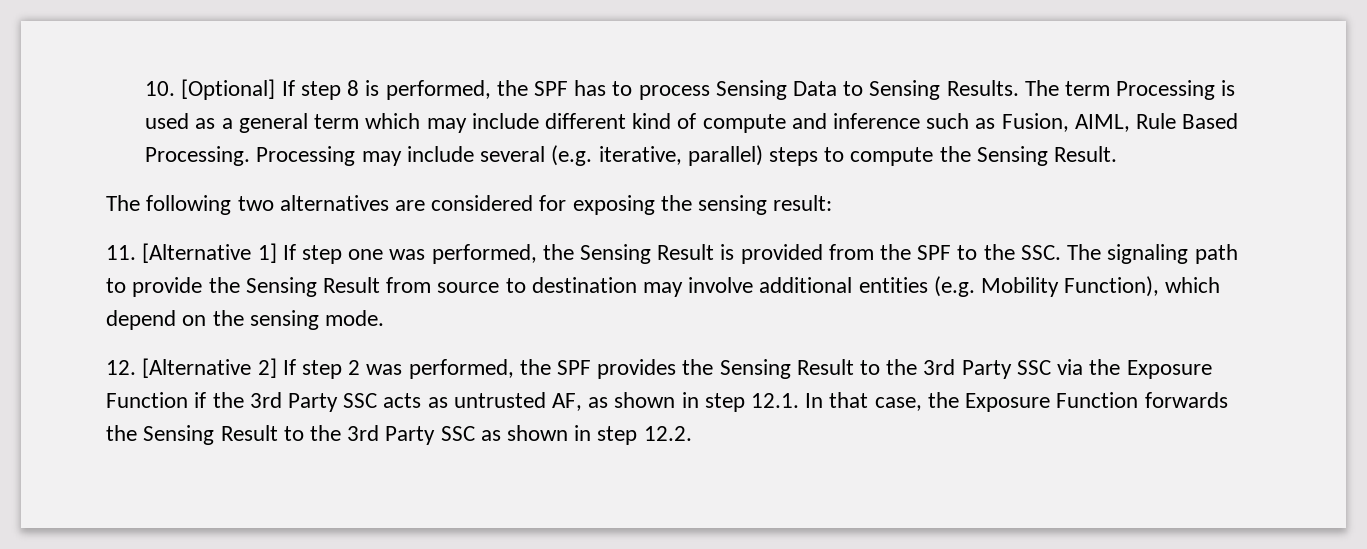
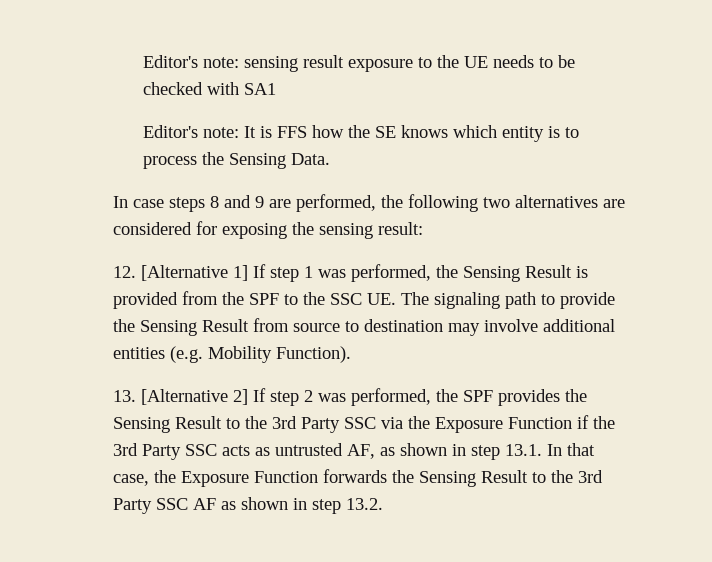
[145,79,1236,100] [145,113,1239,133] [145,145,1117,166] [106,195,141,211] 10. [Optional] If step 8 is performed, the SPF has to process Sensing Data to Sensing Results. The term Processing is used as a general term which may include different kind of compute and inference such as Fusion, AIML, Rule Based Processing. Processing may include several (e.g. iterative, parallel) steps to compute the Sensing Result. // The -> [142,55,575,72] [142,82,276,95] [142,125,579,142] [142,152,330,169] [113,194,404,212] Editor's note: sensing result exposure to the UE needs to be checked with SA1 // Editor's note: It is FFS how the SE knows which entity is to process the Sensing Data. // In case steps 8 and 9 are performed, the
[106,245,137,260] 11. -> [113,266,137,278] 12.
[348,249,384,260] one -> [304,266,314,278] 1
[1020,245,1061,260] SSC. -> [330,293,397,305] SSC UE.
[1064,276,1221,297] [106,310,384,330] [106,360,137,375] Function), which depend on the sensing mode. // 12. -> [276,346,352,363] [113,390,137,402] Function). // 13.
[751,393,800,408] 12.1. -> [505,444,543,456] 13.1.
[480,425,692,445] as shown in step 12.2. -> [193,497,384,514] AF as shown in step 13.2.

